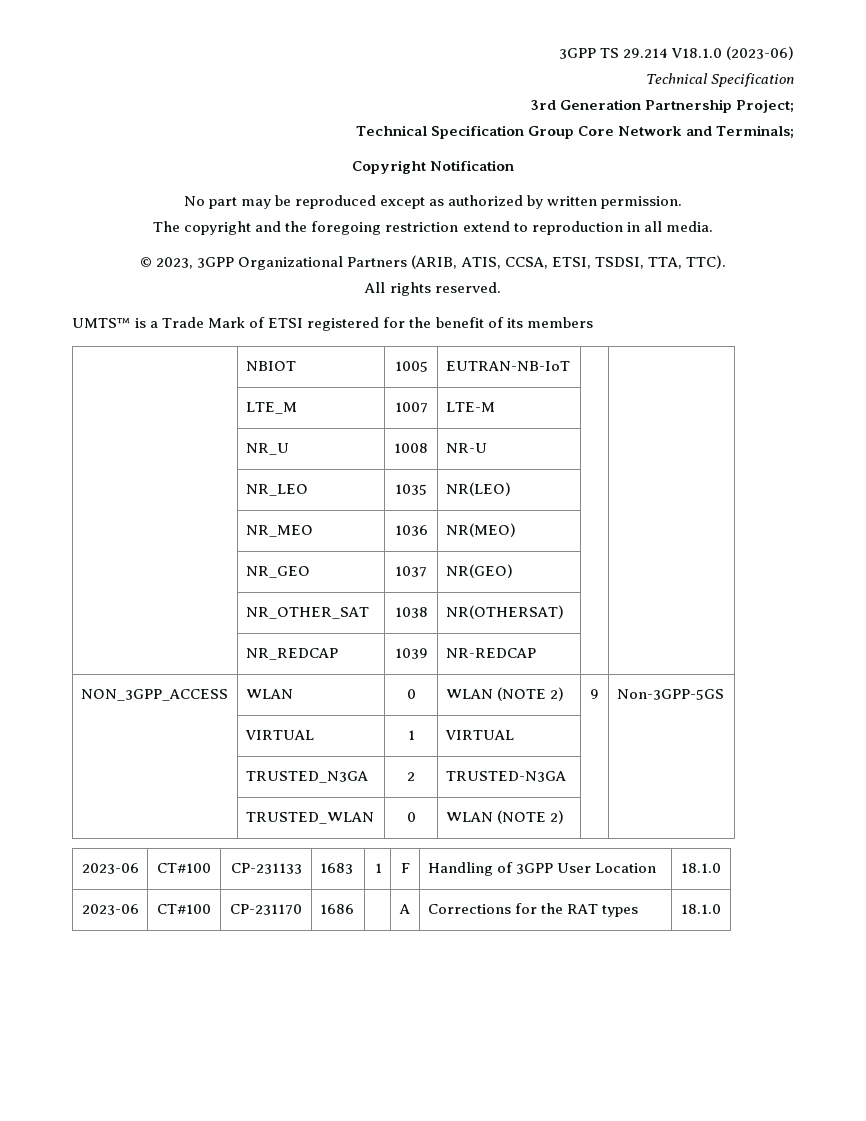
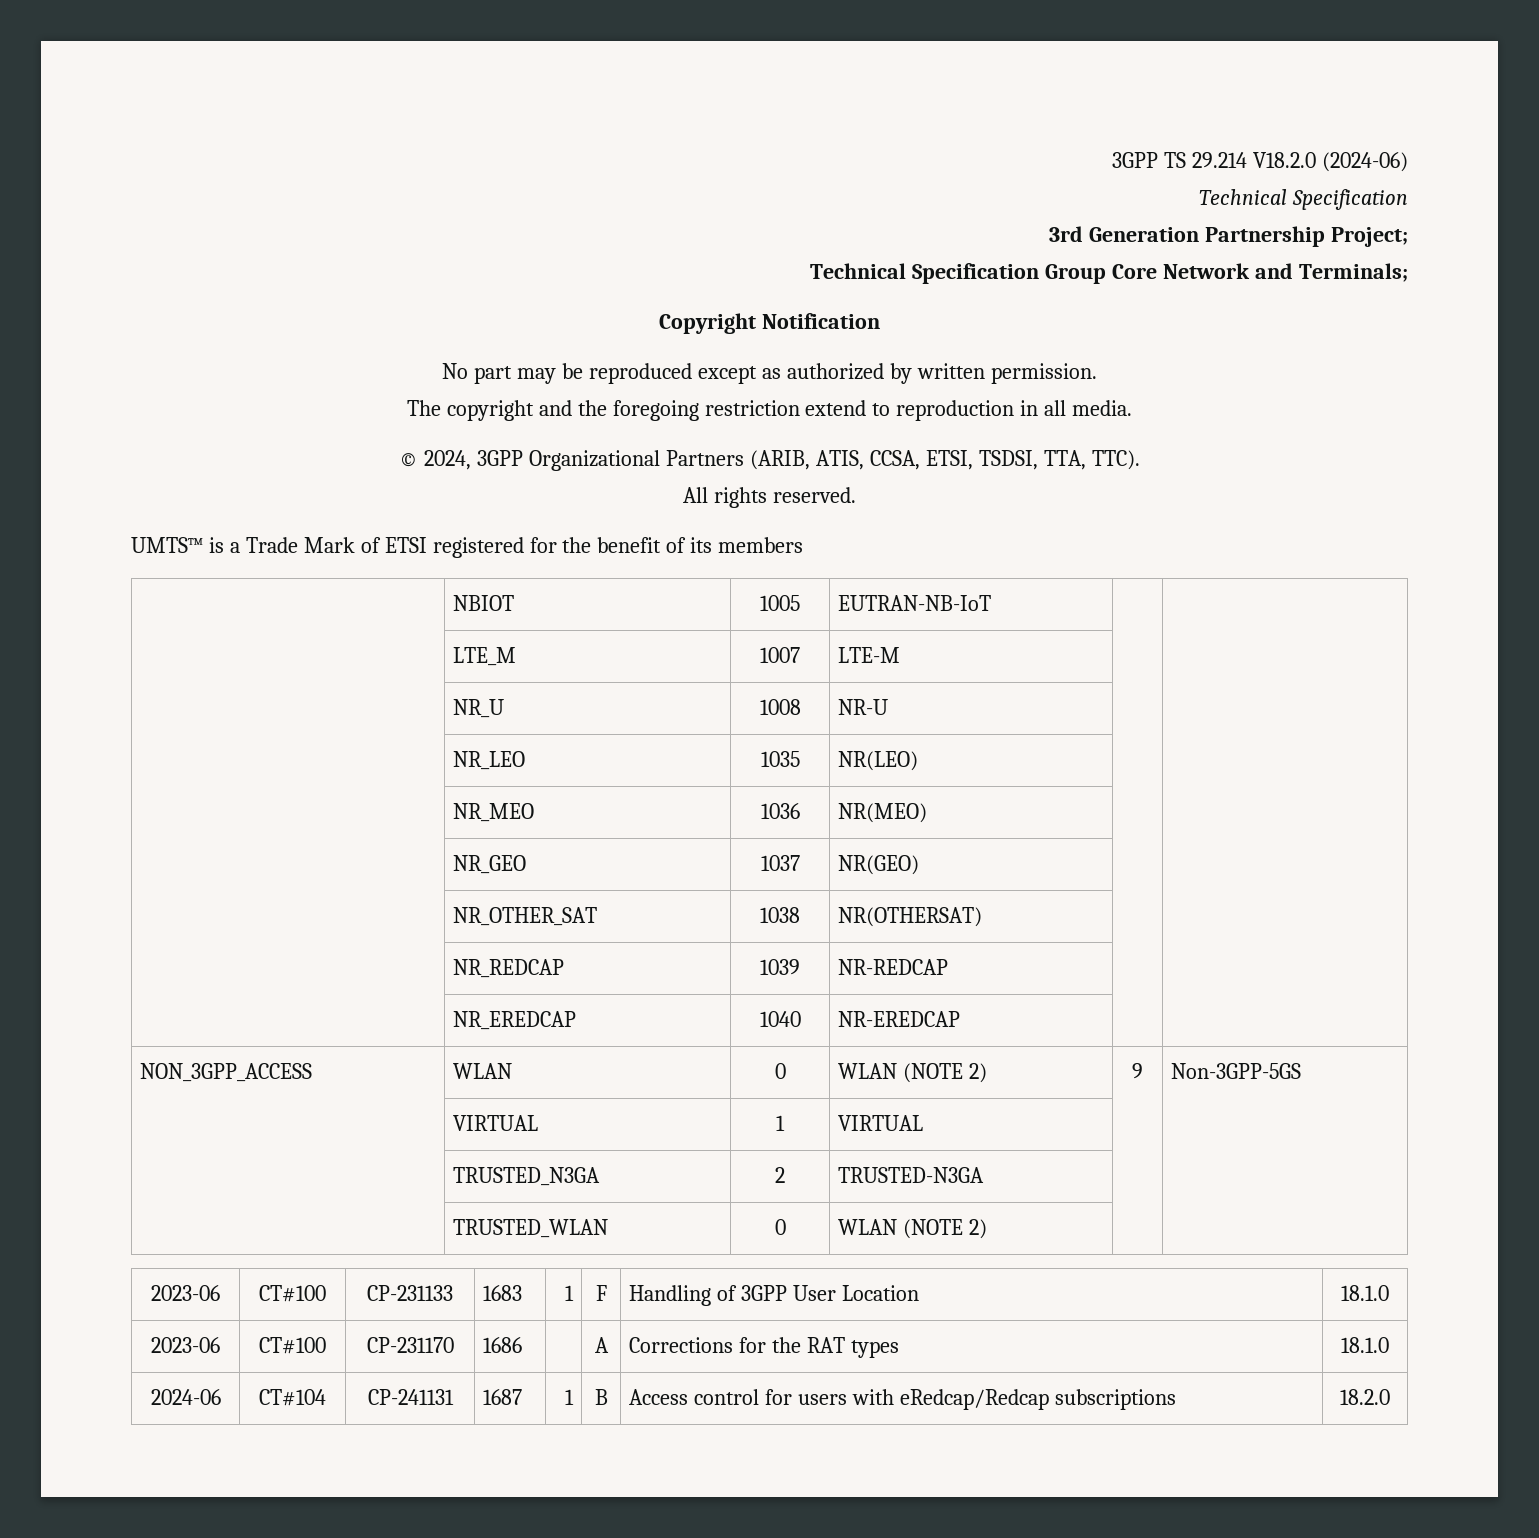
[670,46,794,60] V18.1.0 (2023-06) -> [1253,152,1409,172] V18.2.0 (2024-06)
[156,257,194,269] 2023, -> [424,450,472,470] 2024,
(536, 653) none -> [453,1011,577,1030] [759,1011,801,1027] [838,1011,961,1027] // | NR_EREDCAP | 1040 | NR-EREDCAP | |
(721, 909) none -> [150,1389,221,1405] [259,1389,326,1406] [367,1389,454,1405] [483,1389,523,1405] [564,1389,574,1405] [594,1389,608,1405] [629,1389,1176,1410] [1340,1389,1390,1405] // 2024-06 | CT#104 | CP-241131 | 1687 | 1 | B | Access control for users with eRedcap/Redcap subscriptions | 18.2.0

